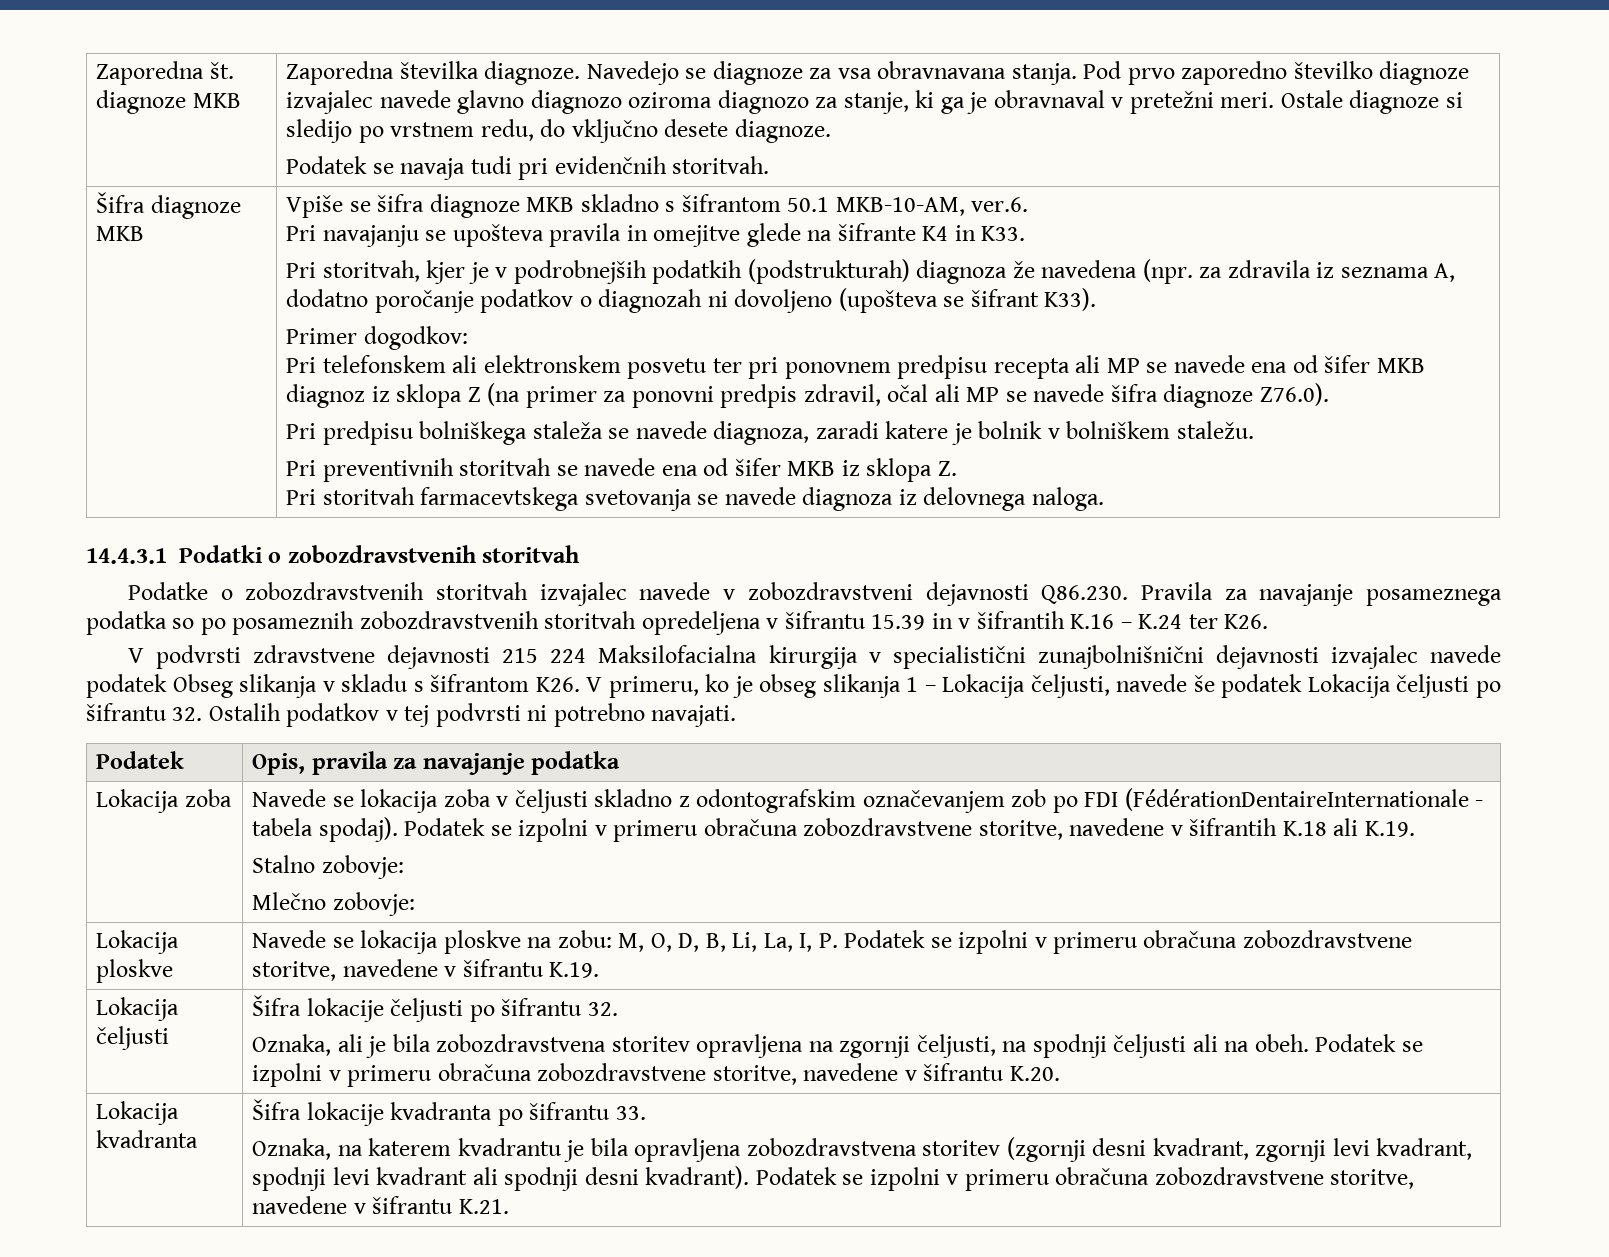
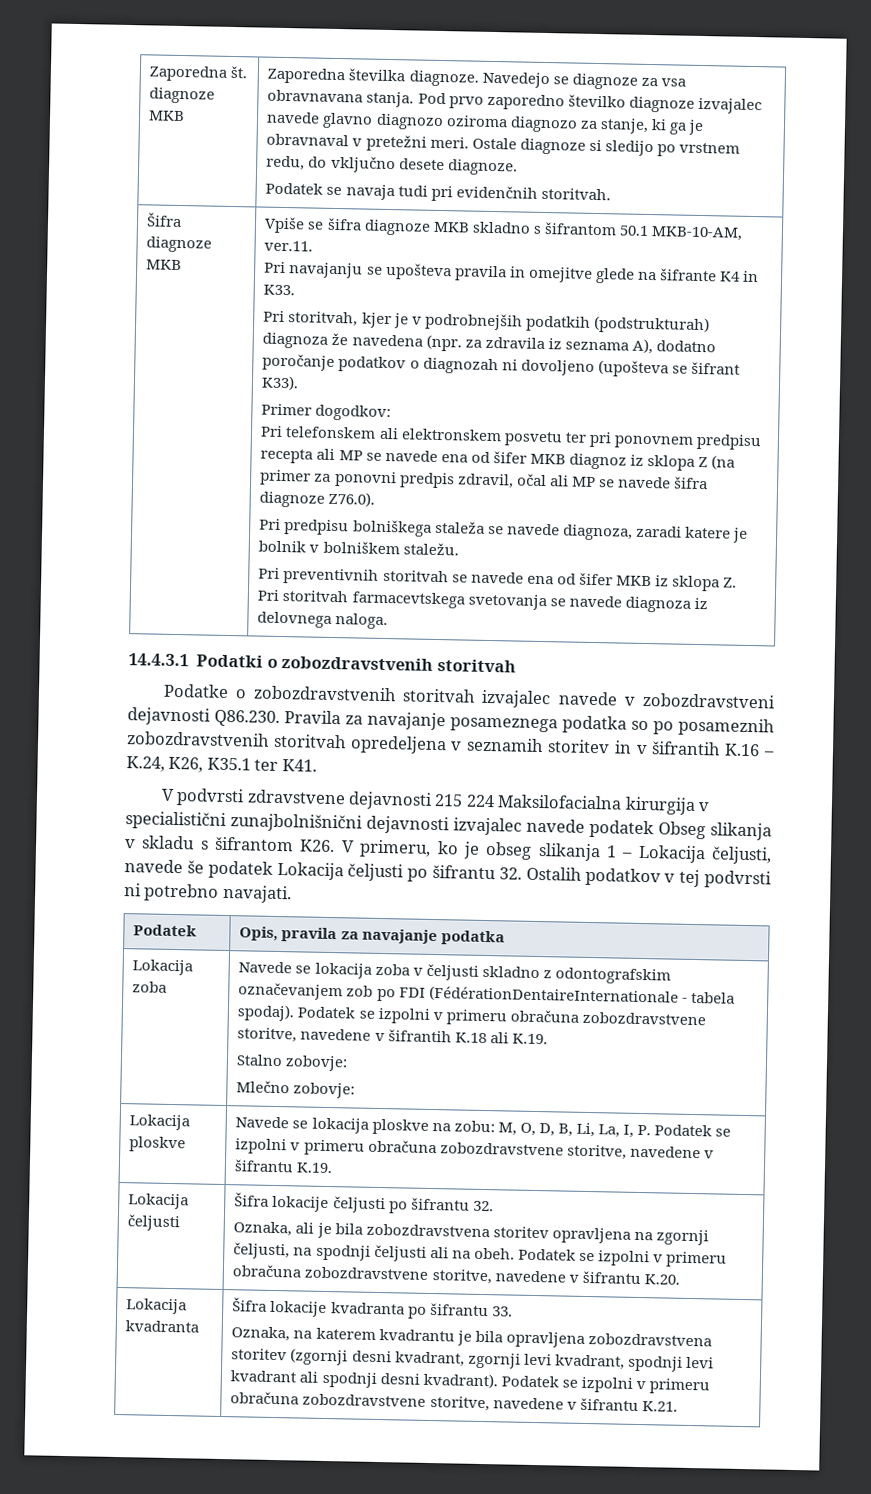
[971,197,1029,212] ver.6. -> [264,240,314,252] ver.11.
[1434,263,1456,282] A, -> [631,338,653,355] A),
[784,611,926,630] šifrantu 15.39 -> [466,737,610,754] seznamih storitev
[1138,614,1269,629] K.24 ter K26. -> [126,756,317,773] K.24, K26, K35.1 ter K41.

